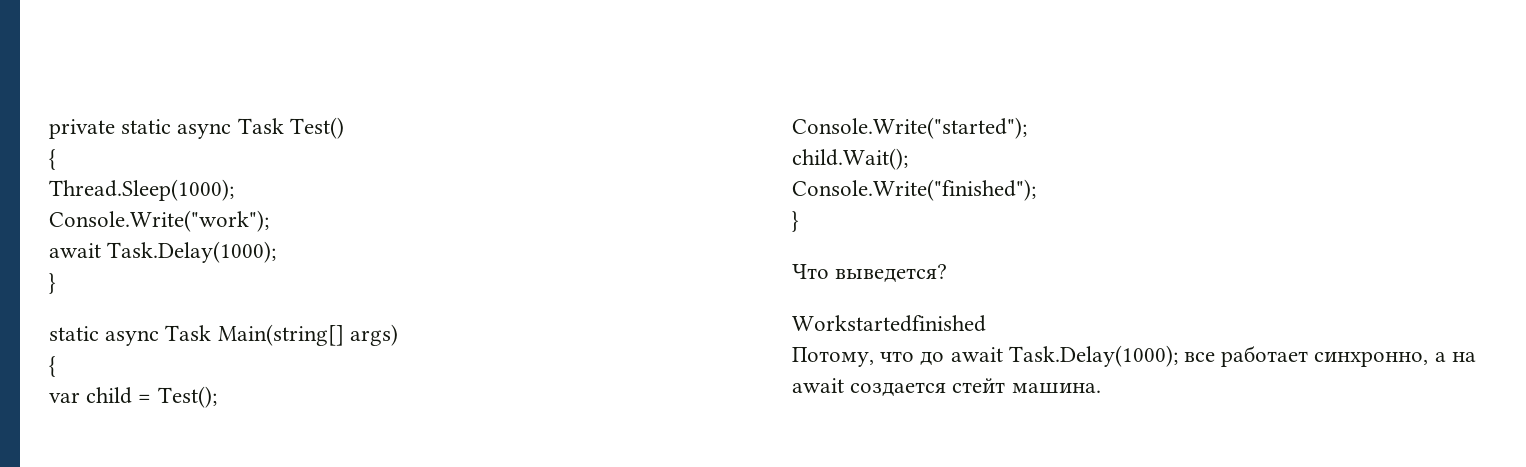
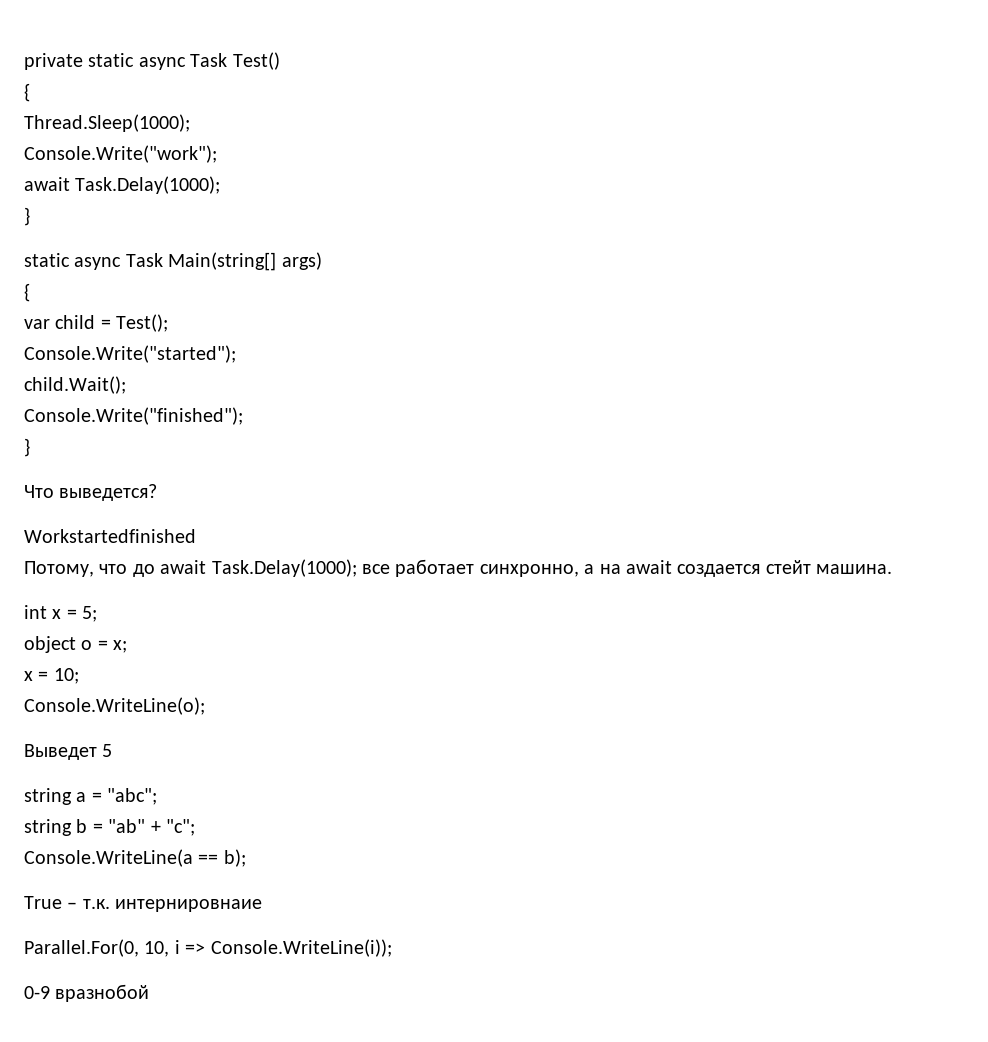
(1101, 388) none -> [24,605,98,622] [24,636,128,653] [24,668,79,684] [24,697,205,715] [24,744,113,760] [24,788,158,805] [24,819,196,836] [24,849,246,867] [24,896,263,912] [24,939,392,957] [24,984,150,1002] // int x = 5; // object o = x; // x = 10; // Console.WriteLine(o); // Выведет 5 // string a = "abc"; // string b = "ab" + "c"; // Console.WriteLine(a == b); // True – т.к. интернировнаие // Parallel.For(0, 10, i => Console.WriteLine(i)); // 0-9 вразнобой

